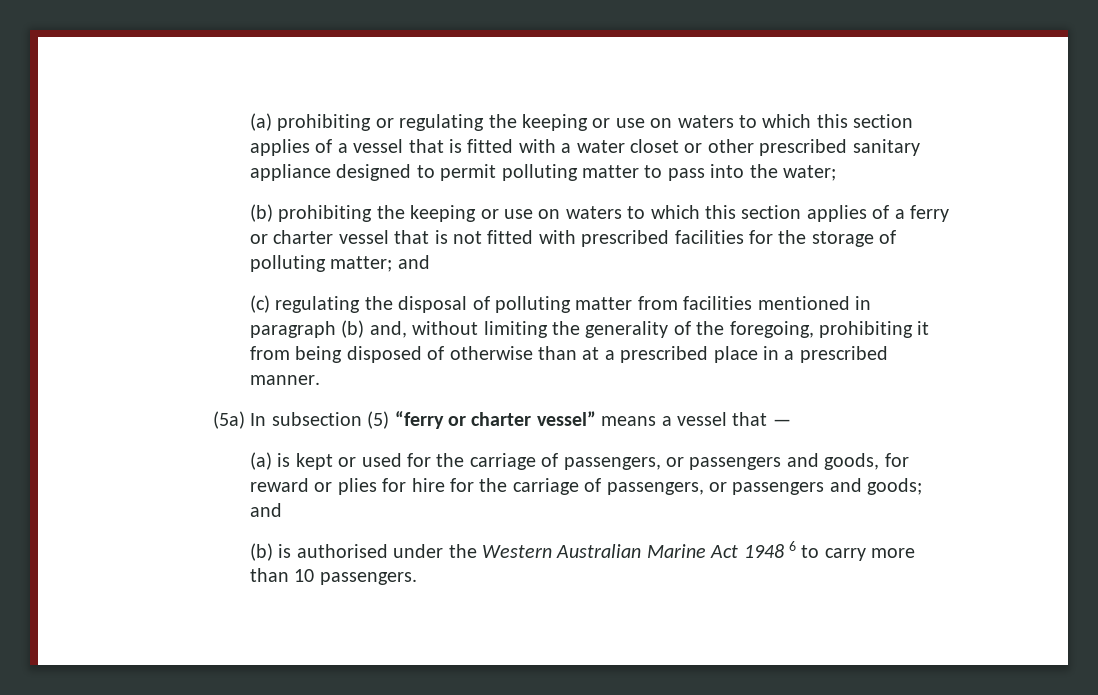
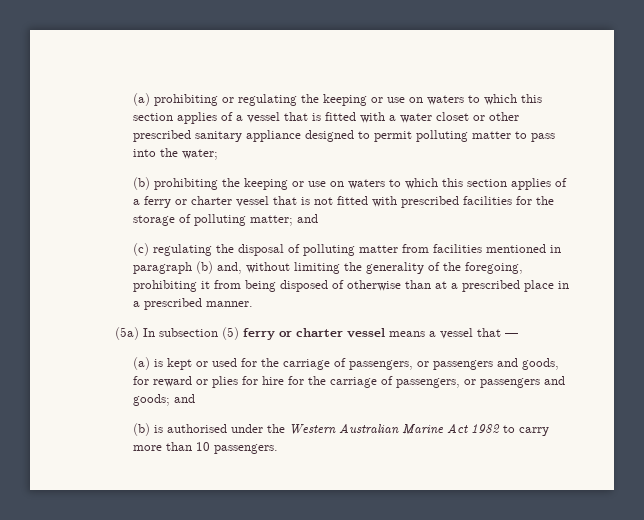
[394,411,596,429] “ferry or charter vessel” -> [242,328,385,340] ferry or charter vessel
[743,541,797,558] 1948 6 -> [470,424,500,433] 1982

